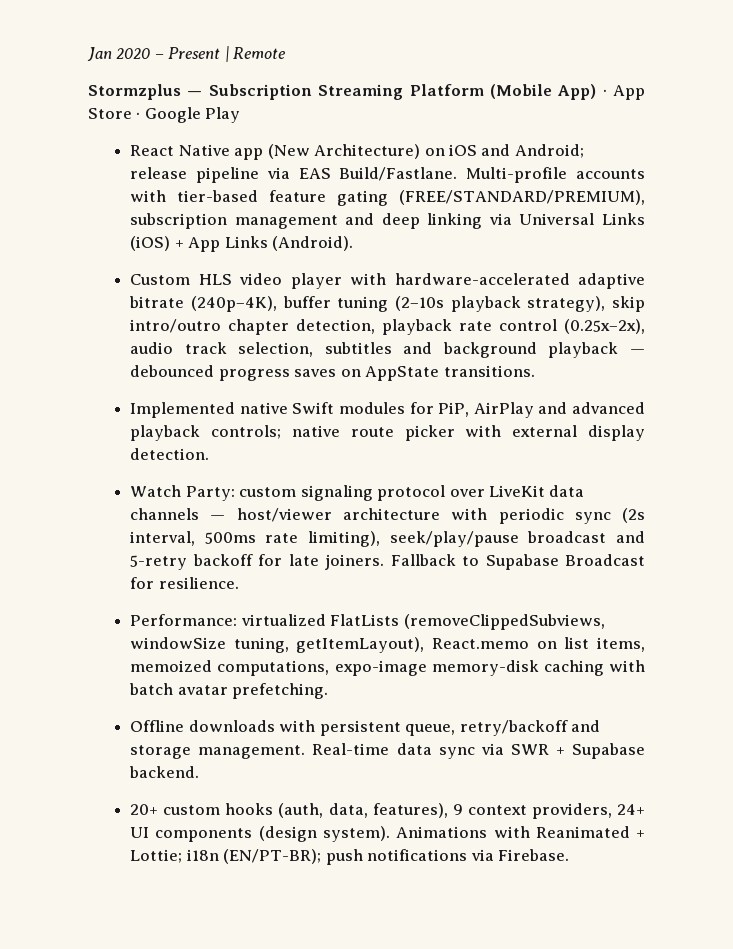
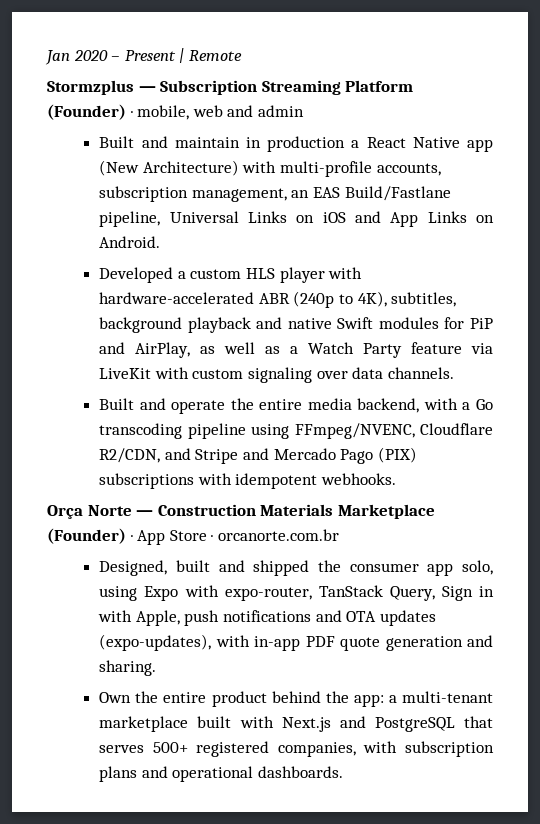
[489,84,645,100] [88,107,241,123] (Mobile App) · App Store · Google Play // -> [47,104,304,120] [99,136,360,152] (Founder) · mobile, web and admin // Built and maintain in production a
[424,144,584,158] [130,167,645,183] [130,190,646,206] [130,213,645,229] [130,236,354,252] [130,273,645,289] [129,296,645,312] [130,319,645,335] [130,342,645,358] [130,365,535,381] [130,402,645,418] [130,425,645,441] [130,448,210,460] [130,485,585,501] [130,508,645,524] [130,531,645,547] [130,554,645,570] [130,577,239,589] [130,614,605,630] [130,637,645,653] [130,660,645,676] [129,683,329,699] [130,720,600,736] [130,743,645,759] [129,766,200,778] [130,803,645,819] [130,826,645,842] [130,849,569,865] on iOS and Android; release pipeline via EAS Build/Fastlane. Multi-profile accounts with tier-based feature gating (FREE/STANDARD/PREMIUM), subscription management and deep linking via Universal Links (iOS) + App Links (Android). // Custom HLS video player with hardware-accelerated adaptive bitrate (240p–4K), buffer tuning (2–10s playback strategy), skip intro/outro chapter detection, playback rate control (0.25x–2x), audio track selection, subtitles and background playback — debounced progress saves on AppState transitions. // Implemented native Swift modules for PiP, AirPlay and advanced playback controls; native route picker with external display detection. // Watch Party: custom signaling protocol over LiveKit data channels — host/viewer architecture with periodic sync (2s interval, 500ms rate limiting), seek/play/pause broadcast and 5-retry backoff for late joiners. Fallback to Supabase Broadcast for resilience. // Performance: virtualized FlatLists (removeClippedSubviews, windowSize tuning, getItemLayout), React.memo on list items, memoized computations, expo-image memory-disk caching with batch avatar prefetching. // Offline downloads with persistent queue, retry/backoff and storage management. Real-time data sync via SWR + Supabase backend. // 20+ custom hooks (auth, data, features), 9 context providers, 24+ UI components (design system). Animations with Reanimated + Lottie; i18n (EN/PT-BR); push notifications via Firebase. -> [242,161,441,177] [99,186,451,202] [99,211,495,227] [99,236,161,248] [99,267,363,283] [99,291,457,308] [99,317,493,333] [99,342,493,358] [99,367,454,383] [99,398,493,414] [99,423,493,439] [99,447,417,464] [99,473,397,489] [47,504,435,519] [47,528,339,545] [99,560,493,576] [99,585,494,601] [98,610,436,626] [99,634,493,651] [99,660,157,676] [99,691,493,707] [99,716,493,732] [99,741,494,757] [99,766,344,782] with multi-profile accounts, subscription management, an EAS Build/Fastlane pipeline, Universal Links on iOS and App Links on Android. // Developed a custom HLS player with hardware-accelerated ABR (240p to 4K), subtitles, background playback and native Swift modules for PiP and AirPlay, as well as a Watch Party feature via LiveKit with custom signaling over data channels. // Built and operate the entire media backend, with a Go transcoding pipeline using FFmpeg/NVENC, Cloudflare R2/CDN, and Stripe and Mercado Pago (PIX) subscriptions with idempotent webhooks. // Orça Norte — Construction Materials Marketplace (Founder) · App Store · orcanorte.com.br // Designed, built and shipped the consumer app solo, using Expo with expo-router, TanStack Query, Sign in with Apple, push notifications and OTA updates (expo-updates), with in-app PDF quote generation and sharing. // Own the entire product behind the app: a multi-tenant marketplace built with Next.js and PostgreSQL that serves 500+ registered companies, with subscription plans and operational dashboards.

